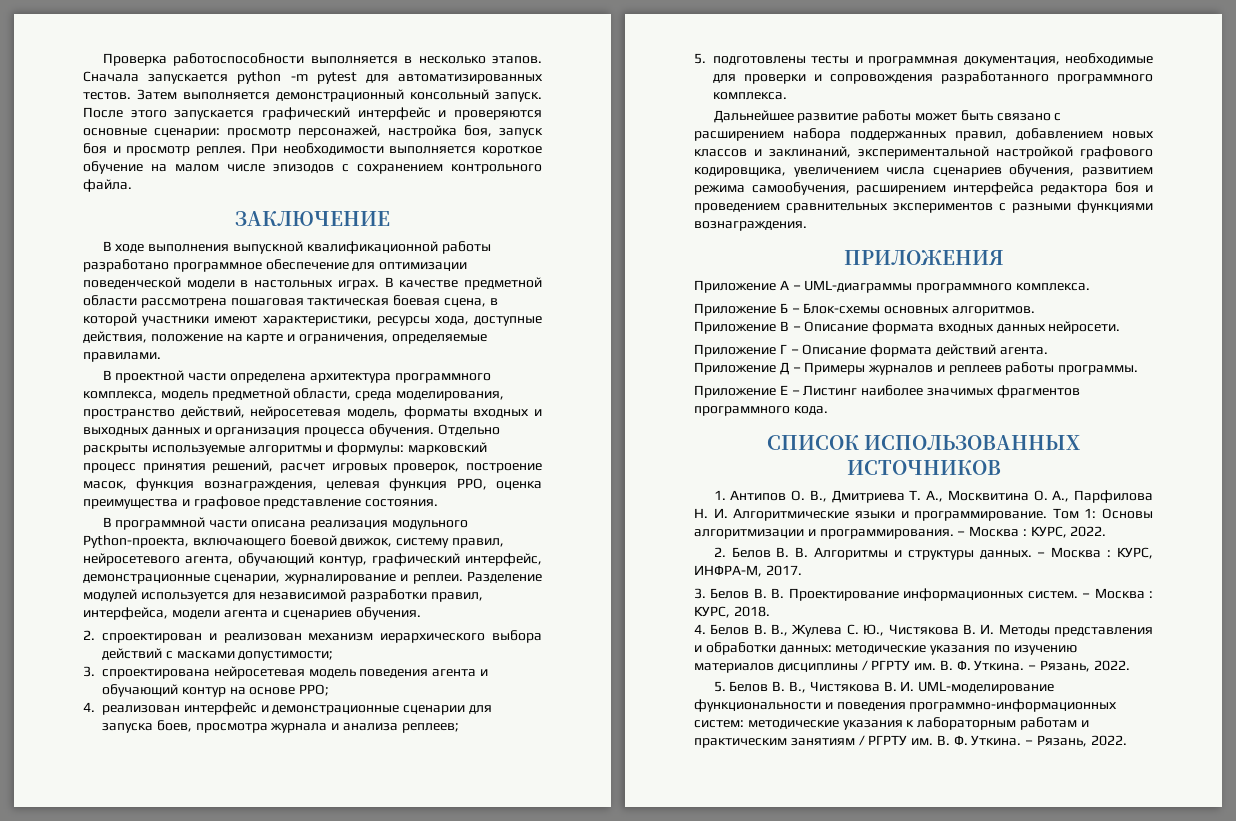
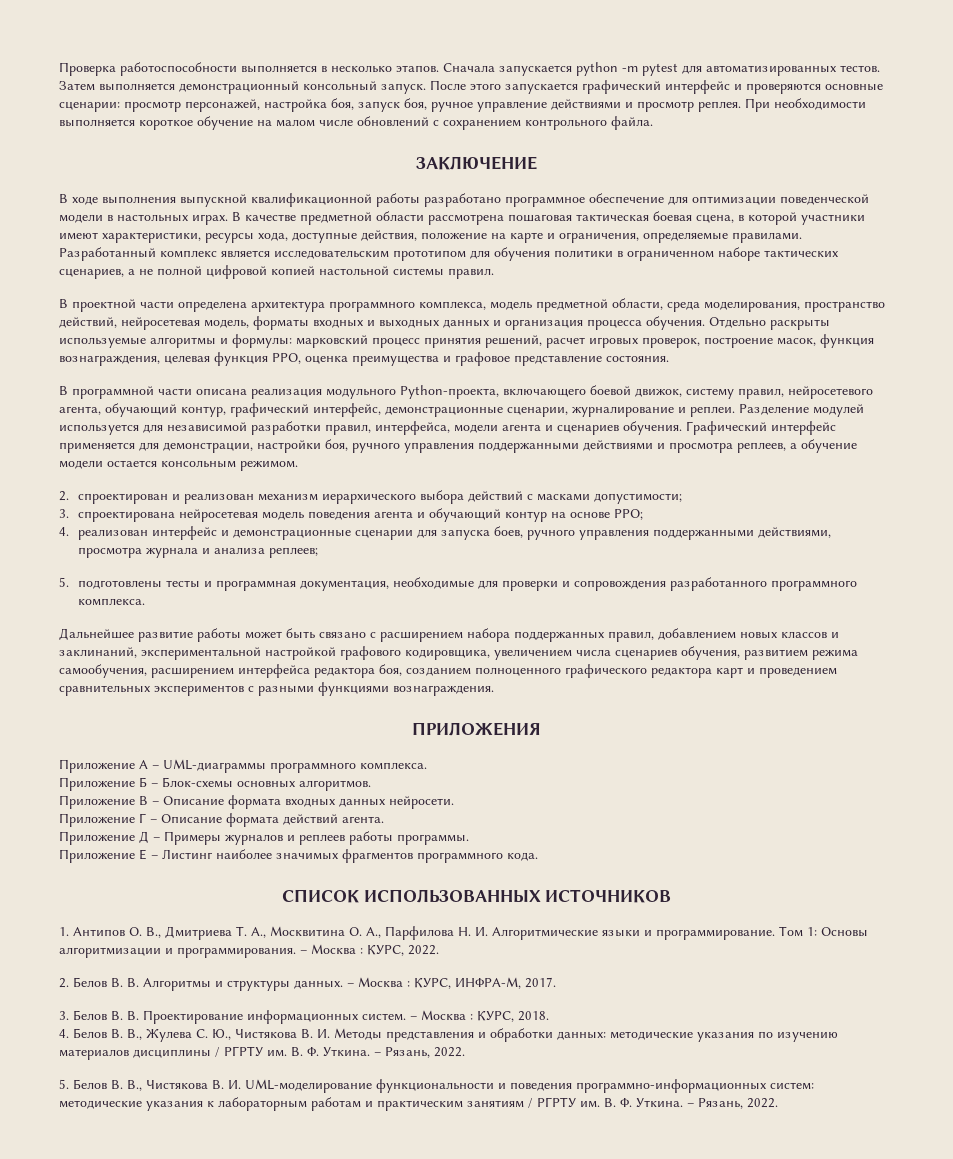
[83,143,107,154] боя -> [404,98,621,112] боя, ручное управление действиями
[273,164,334,173] эпизодов -> [357,116,429,127] обновлений
(161, 357) none -> [59,247,839,261] [59,265,494,279] Разработанный комплекс является исследовательским прототипом для обучения политики в ограниченном наборе тактических сценариев, а не полной цифровой копией настольной системы правил.
(421, 613) none -> [686,421,836,435] [59,439,857,453] [59,460,298,471] Графический интерфейс применяется для демонстрации, настройки боя, ручного управления поддержанными действиями и просмотра реплеев, а обучение модели остается консольным режимом.
(192, 726) none -> [526,527,831,540] ручного управления поддержанными действиями,
[1114,182,1139,193] боя -> [379,664,743,678] боя, созданием полноценного графического редактора карт

